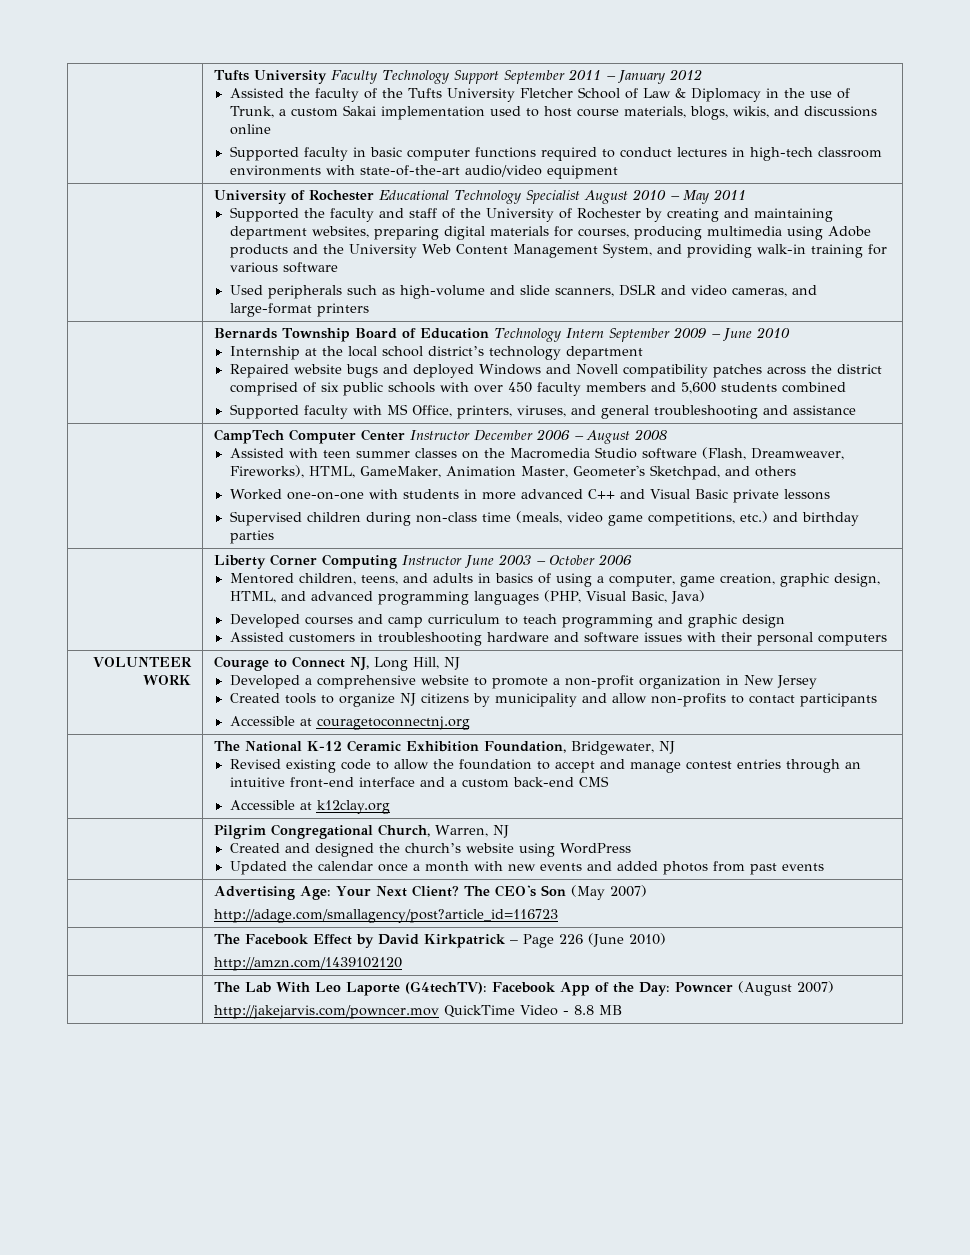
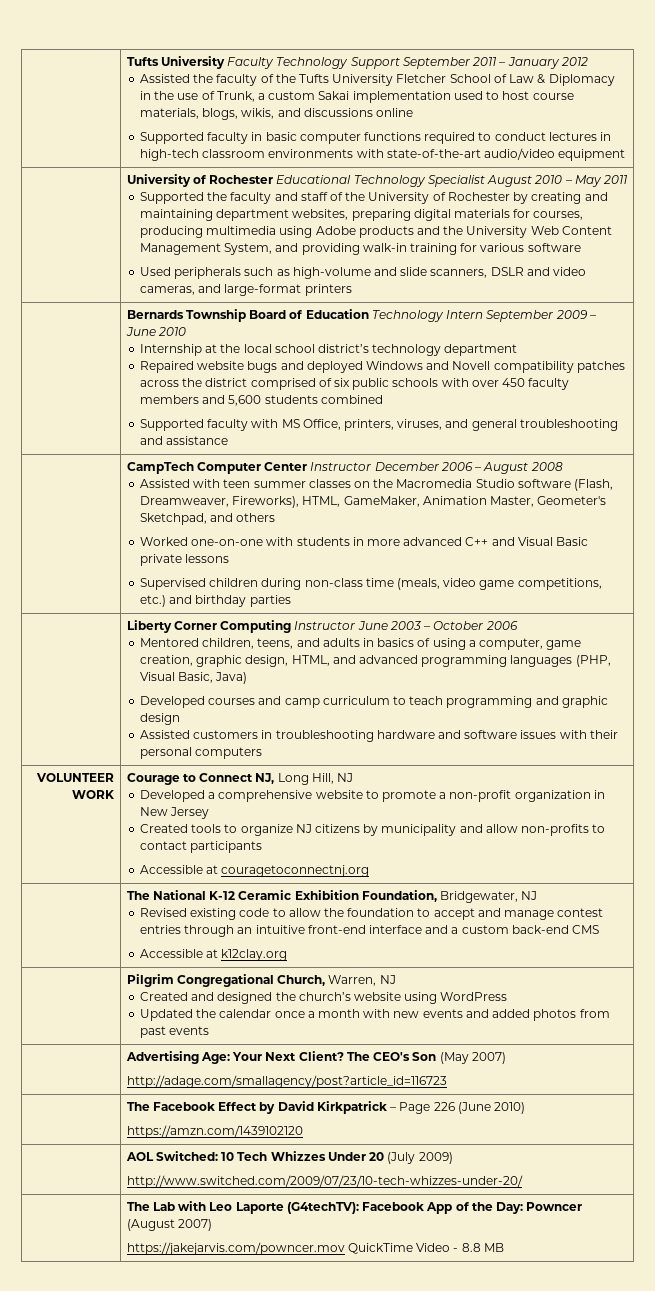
[213,957,402,971] http://amzn.com/1439102120 -> [126,1125,303,1138] [125,1151,453,1164] [126,1175,523,1188] https://amzn.com/1439102120 // | AOL Switched: 10 Tech Whizzes Under 20 (July 2009) // http://www.switched.com/2009/07/23/10-tech-whizzes-under-20/
[275,982,310,993] With -> [178,1201,207,1211] with
[213,1005,439,1019] http://jakejarvis.com/powncer.mov -> [126,1242,345,1255] https://jakejarvis.com/powncer.mov

